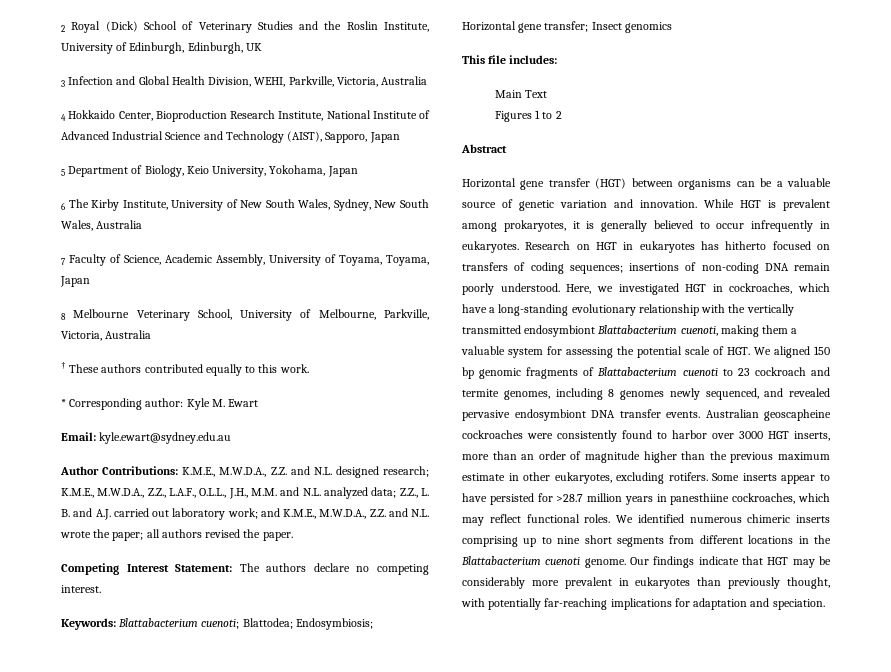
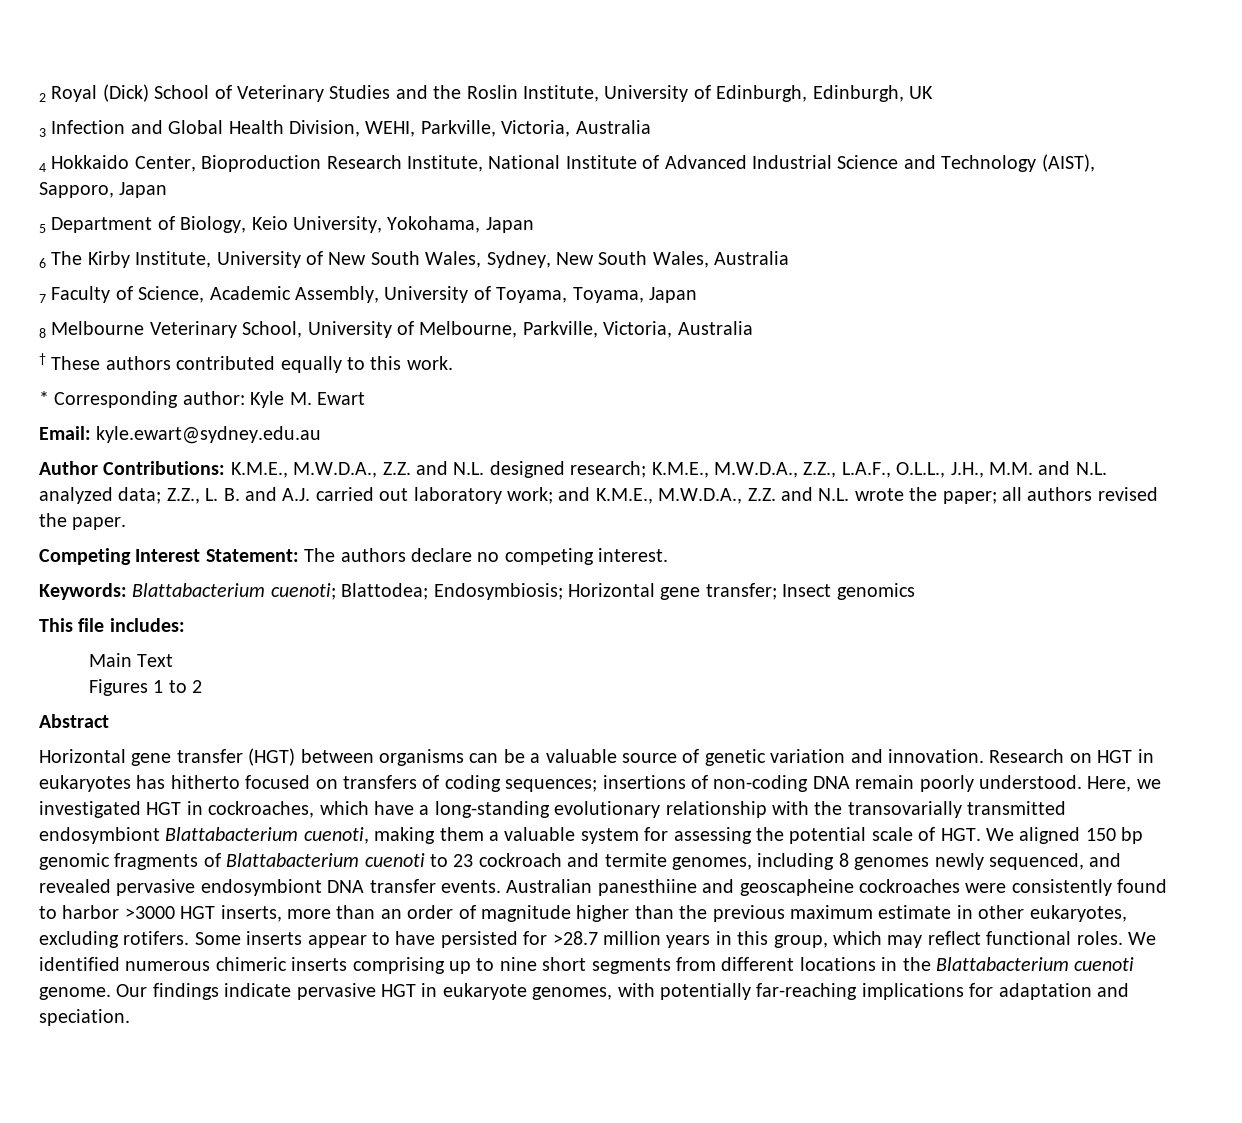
[704,199,830,211] [462,220,830,232] [462,241,519,253] While HGT is prevalent among prokaryotes, it is generally believed to occur infrequently in eukaryotes. -> (984, 756) none
[746,304,794,316] vertically -> [847,801,962,818] transovarially
(759, 413) none -> [597,879,735,896] panesthiine and
[712,431,763,439] over 3000 -> [124,906,175,919] >3000
[670,493,796,505] panesthiine cockroaches, -> [737,931,828,948] this group,
[742,556,831,568] [462,577,830,589] that HGT may be considerably more prevalent in eukaryotes than previously thought, -> [296,983,613,1000] pervasive HGT in eukaryote genomes,

